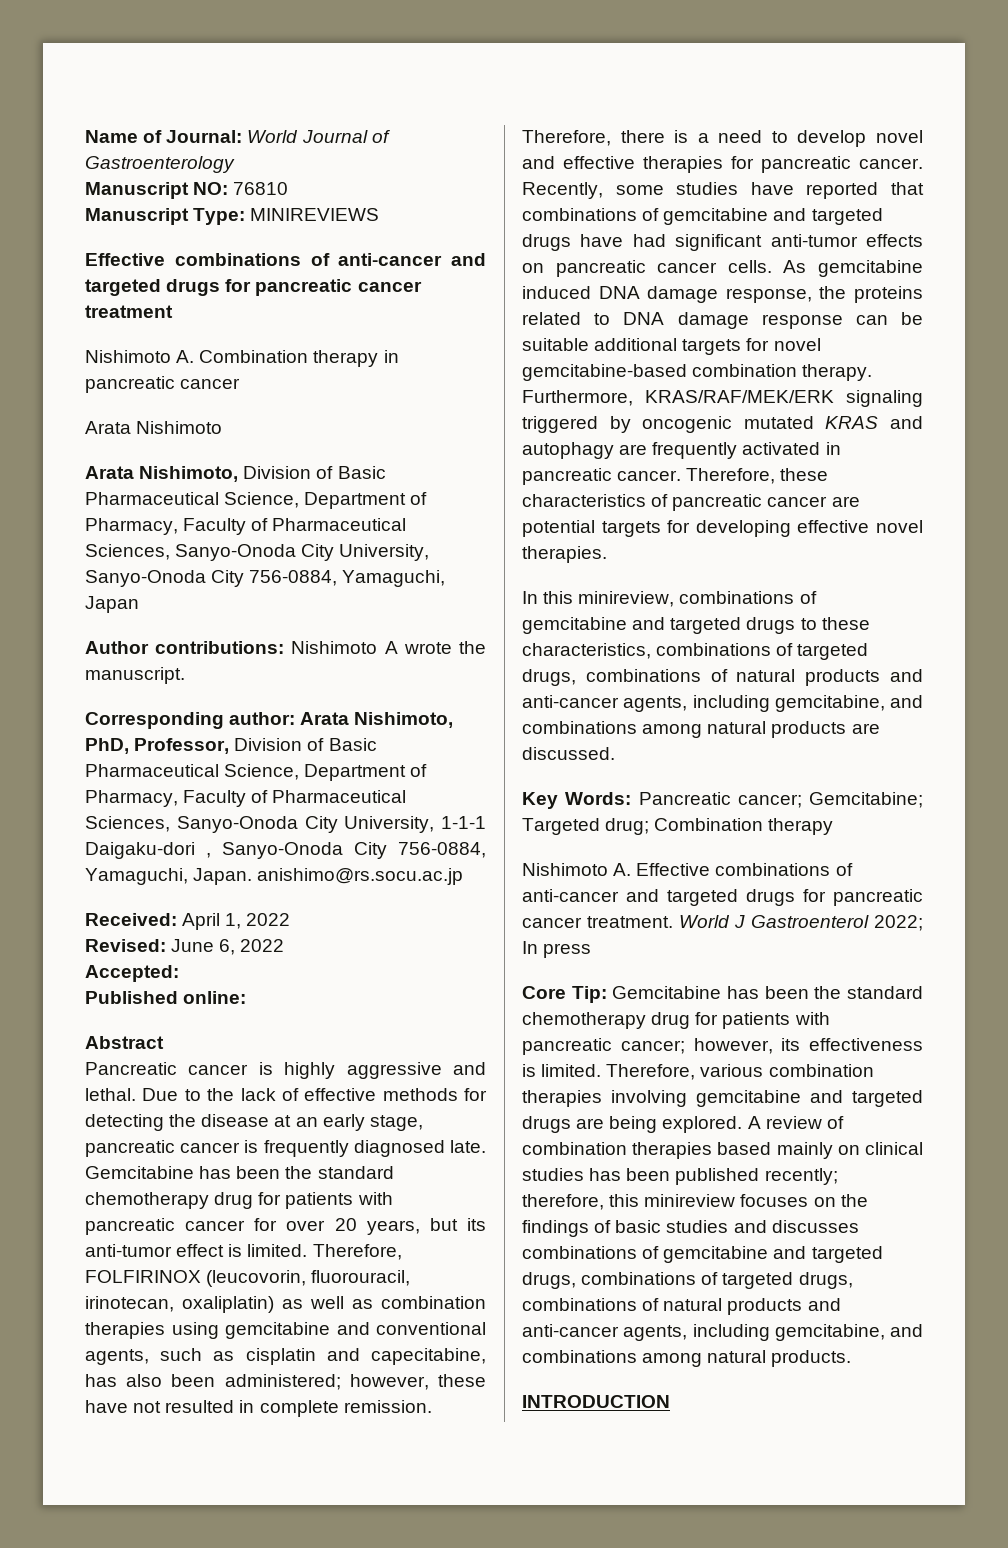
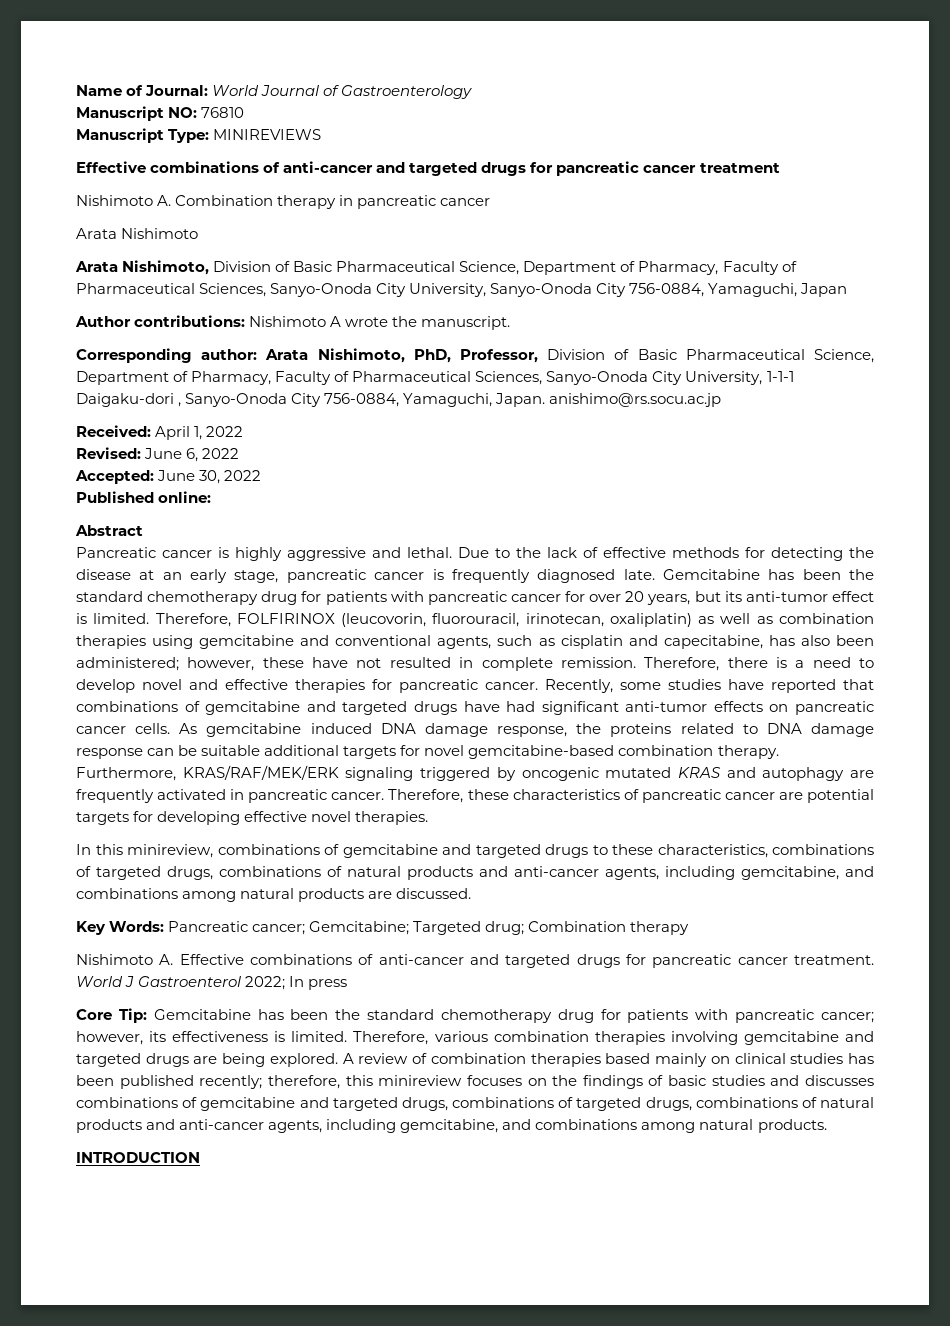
(179, 973) none -> [157,470,262,484] June 30, 2022

